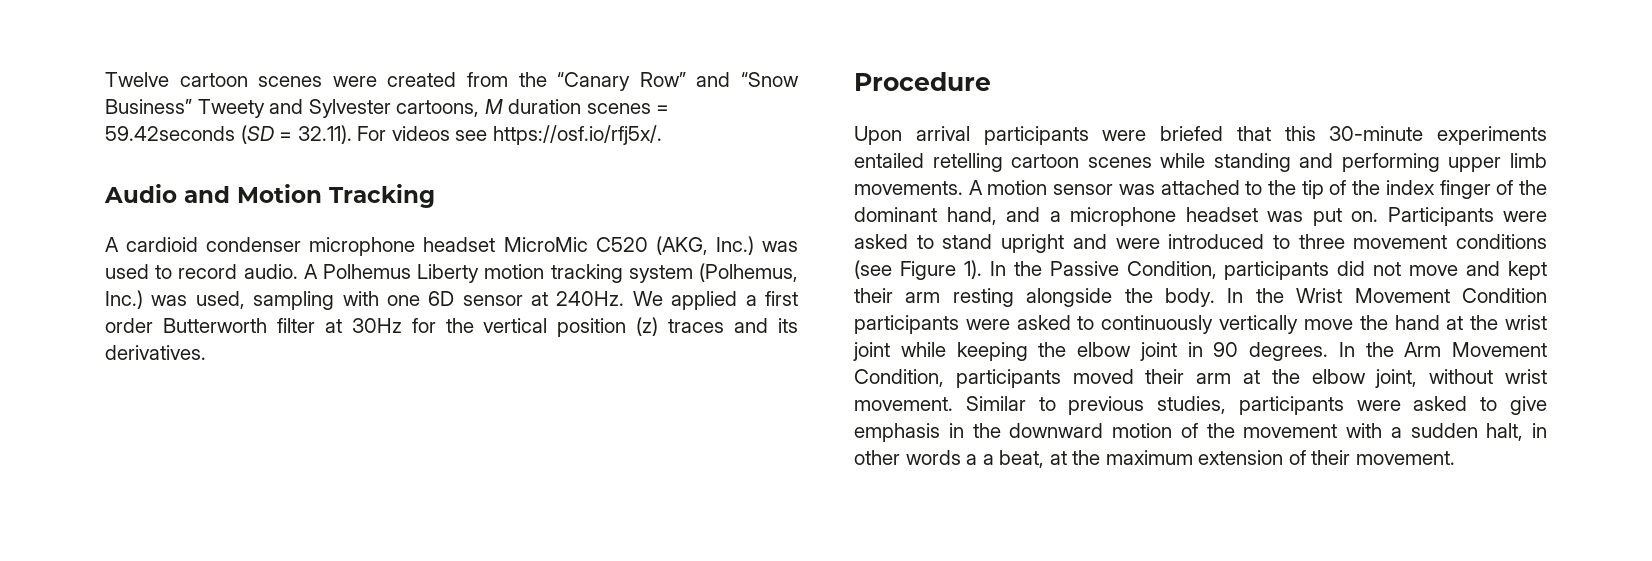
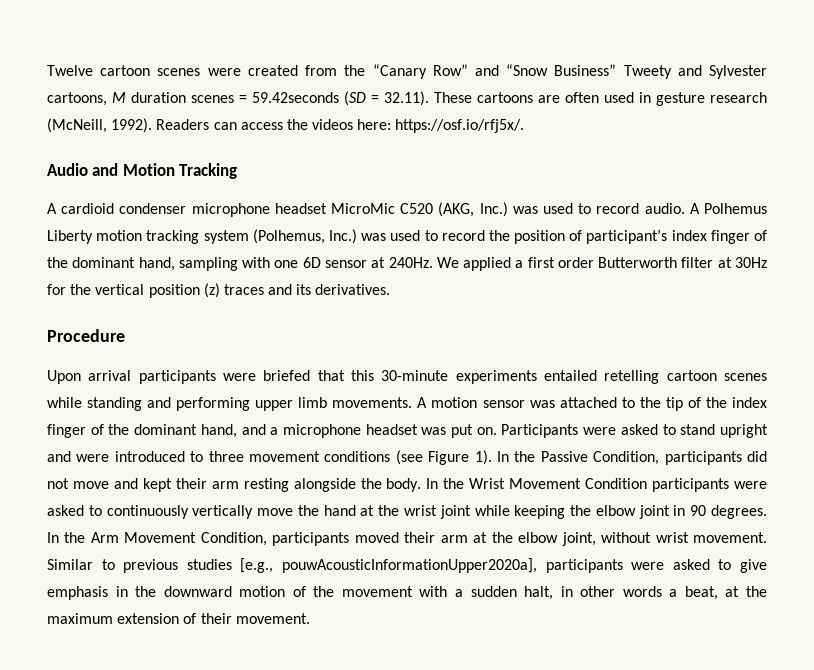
[357,126,488,141] For videos see -> [434,92,767,106] [47,118,392,133] These cartoons are often used in gesture research (McNeill, 1992). Readers can access the videos here:
[195,291,245,309] used, -> [390,229,767,244] [47,257,175,271] used to record the position of participant’s index finger of the dominant hand,
[1157,396,1227,414] studies, -> [186,558,537,573] studies [e.g., pouwAcousticInformationUpper2020a],
[982,454,994,465] a -> (678, 593) none

